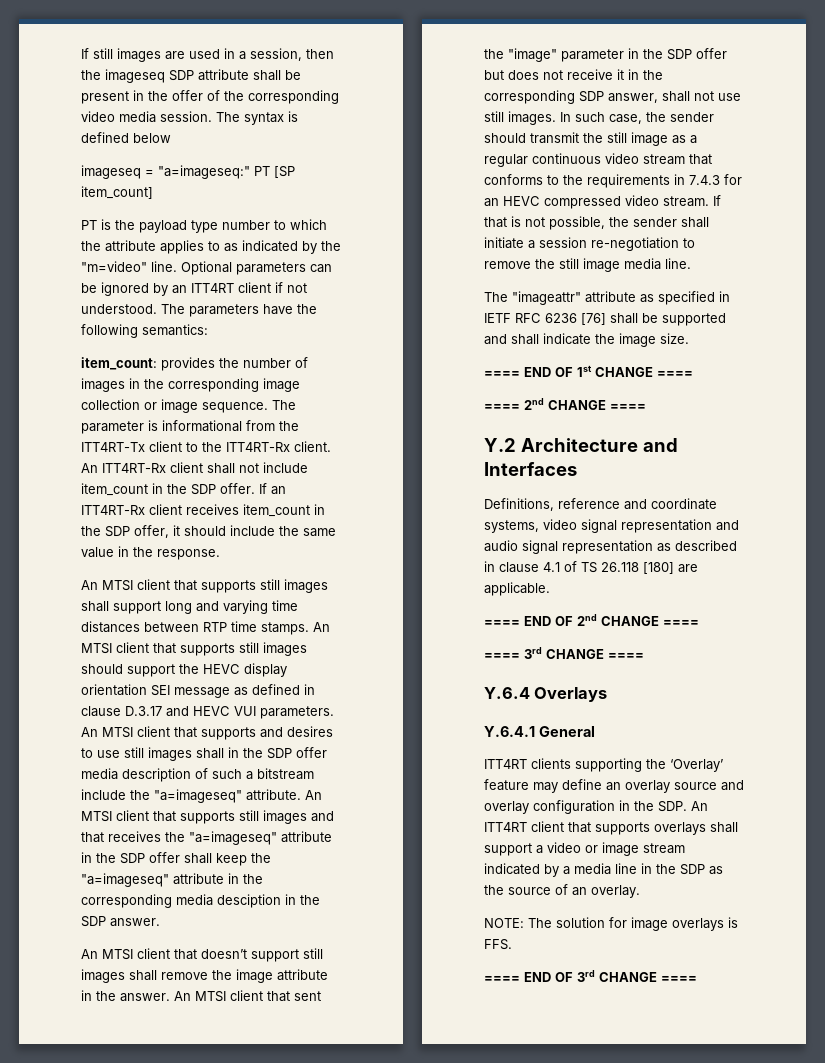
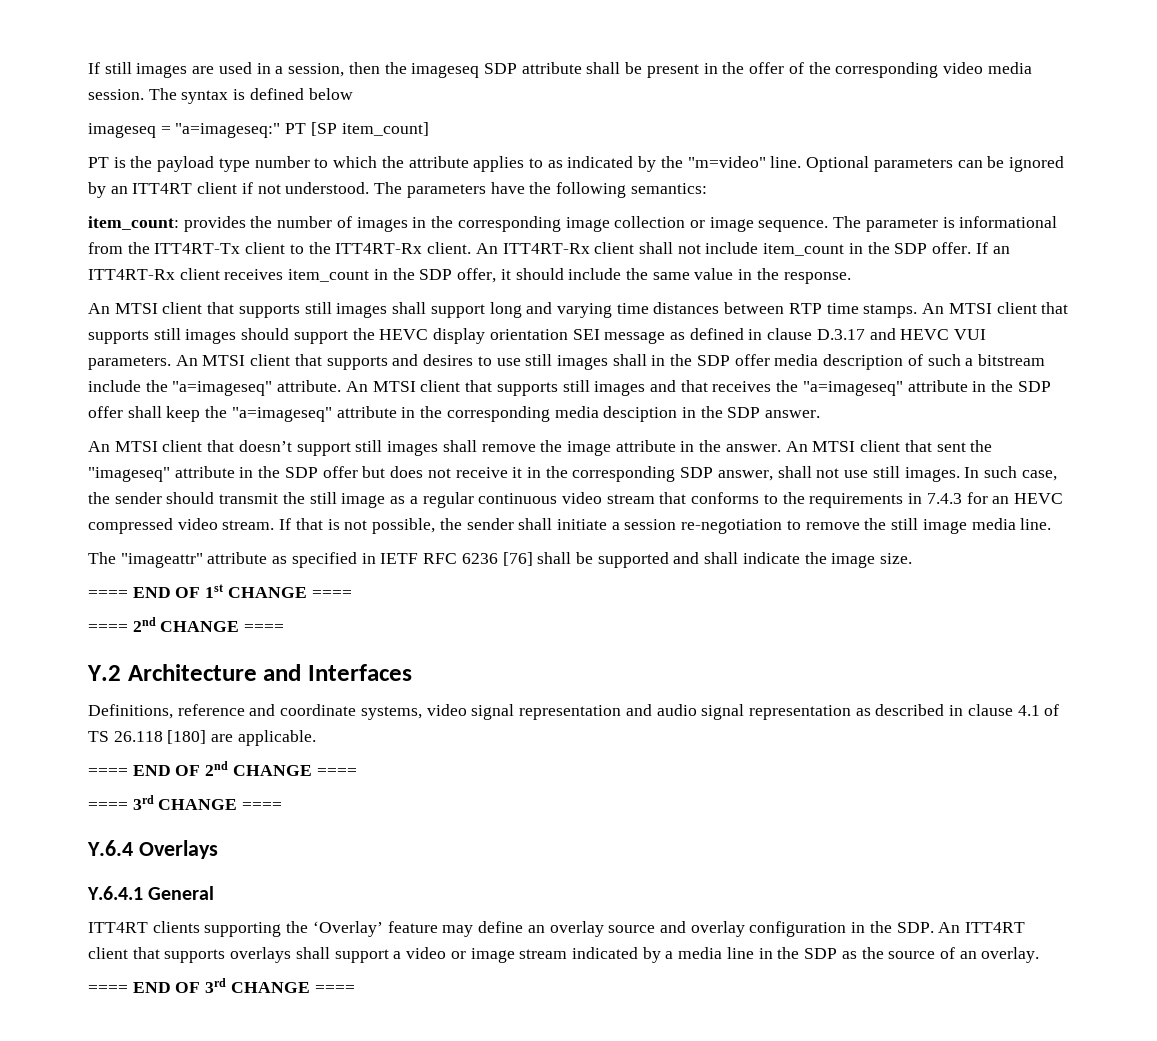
[508,48,624,62] "image" parameter -> [88,466,235,482] "imageseq" attribute
[484,917,738,931] [484,939,512,950] // NOTE: The solution for image overlays is FFS. -> (1040, 955) none

